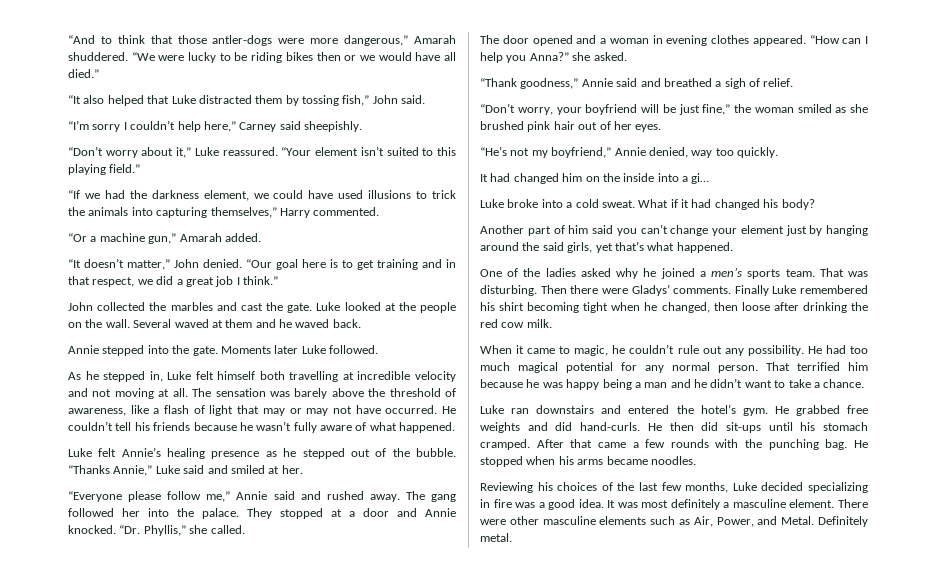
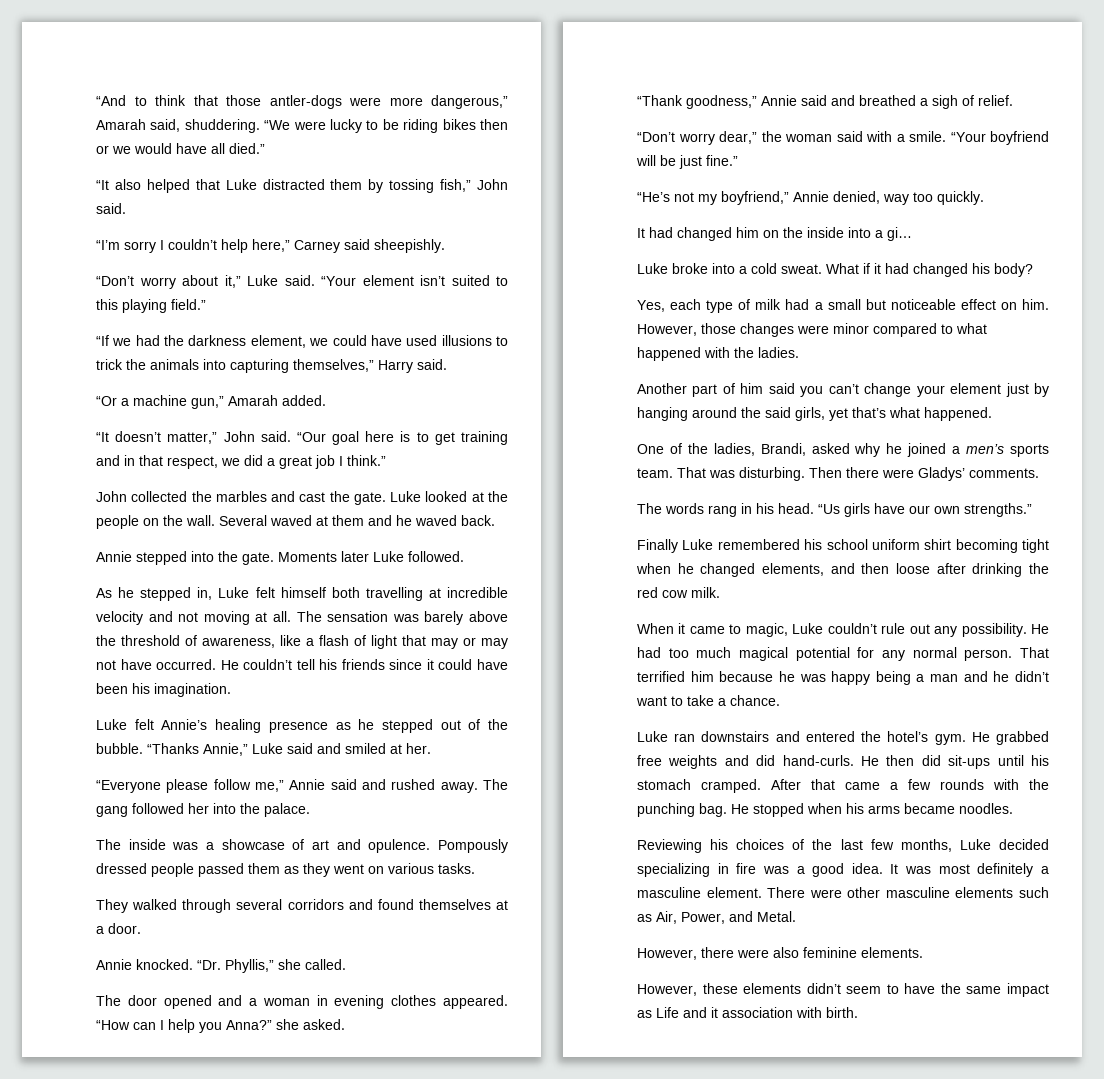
[68,52,128,61] shuddered. -> [150,119,260,133] said, shuddering.
[222,147,278,156] reassured. -> [284,275,315,286] said.
[313,207,380,216] commented. -> [417,359,447,370] said.
[203,259,242,268] denied. -> [260,431,291,442] said.
[193,421,456,433] because he wasn’t fully aware of what happened. -> [389,659,508,670] [96,683,231,697] since it could have been his imagination.
[247,508,417,519] They stopped at a door and -> [96,839,508,853] [96,863,475,877] [96,899,508,913] [96,923,141,934] // The inside was a showcase of art and opulence. Pompously dressed people passed them as they went on various tasks. // They walked through several corridors and found themselves at a door. //
[517,104,868,115] [480,121,662,132] worry, your boyfriend will be just fine,” the woman smiled as she brushed pink hair out of her eyes. -> [678,131,1049,145] [636,155,738,169] worry dear,” the woman said with a smile. “Your boyfriend will be just fine.”
(815, 204) none -> [637,299,1049,313] [637,323,987,337] [637,347,799,361] // Yes, each type of milk had a small but noticeable effect on him. However, those changes were minor compared to what happened with the ladies.
[545,268,576,277] ladies -> [713,443,806,456] ladies, Brandi,
(732, 290) none -> [637,503,1032,517] // The words rang in his head. “Us girls have our own strengths.” //
(495, 306) none -> [826,539,920,550] school uniform
[661,302,710,313] changed, -> [700,563,855,577] changed elements, and
[612,345,626,354] he -> [792,623,824,634] Luke
[818,516,868,527] [480,533,512,542] Definitely metal. -> [637,947,923,960] [637,983,1049,997] [637,1007,858,1018] // However, there were also feminine elements. // However, these elements didn’t seem to have the same impact as Life and it association with birth.

